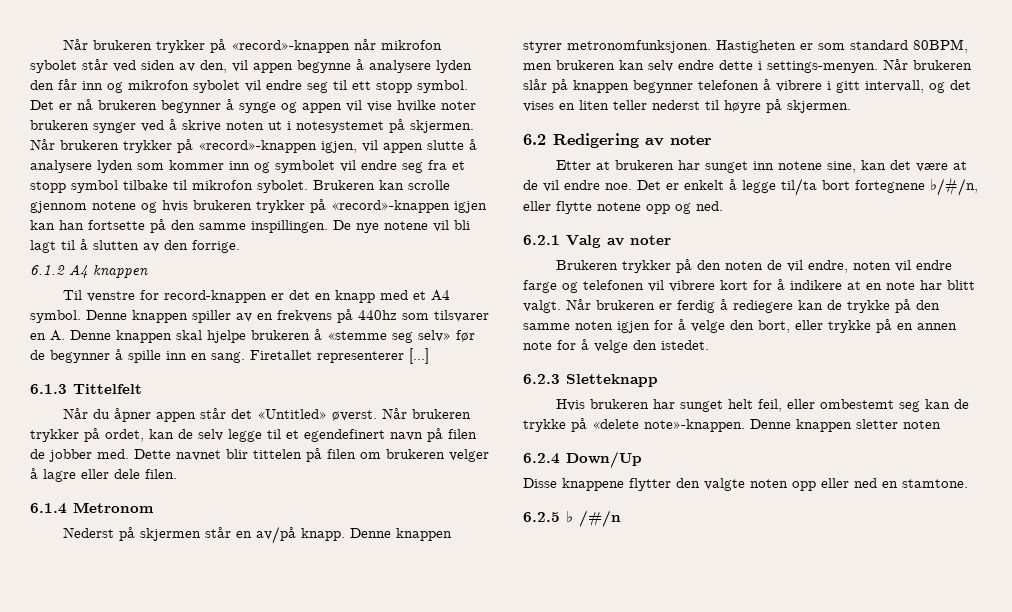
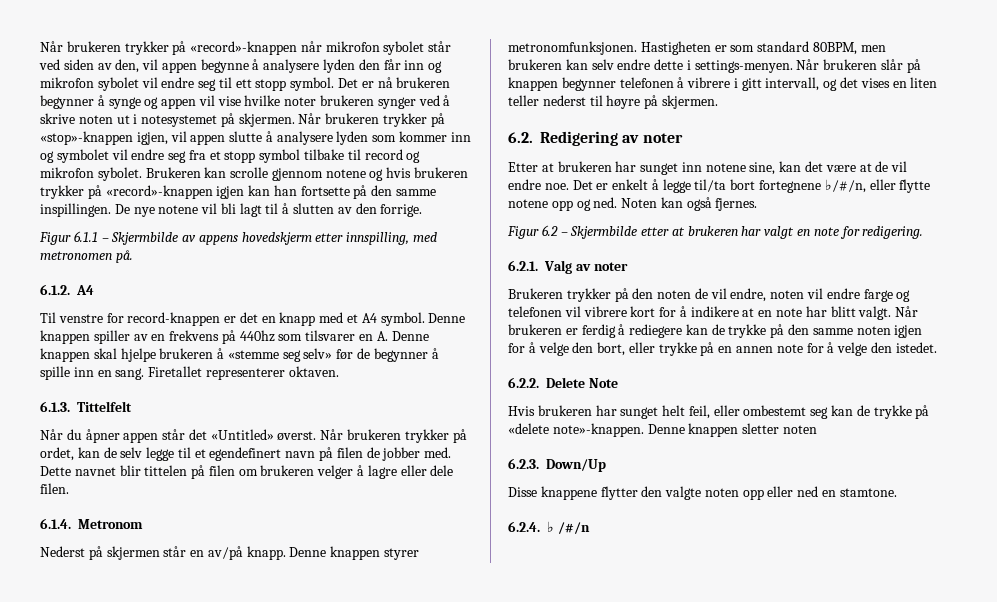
[198,140,317,153] «record»-knappen -> [40,131,133,145] «stop»-knappen
(187, 185) none -> [364,149,421,163] record og
[30,264,148,278] 6.1.2 A4 knappen -> [39,231,438,245] [40,250,133,263] [40,284,94,295] Figur 6.1.1 – Skjermbilde av appens hovedskjerm etter innspilling, med metronomen på. // 6.1.2. A4
[409,348,429,364] [30,384,67,394] [...] // 6.1.3 -> [288,366,339,377] [40,401,70,412] oktaven. // 6.1.3.
[30,503,67,514] 6.1.4 -> [40,518,71,529] 6.1.4.
[523,134,546,145] 6.2 -> [508,132,533,143] 6.2.
[523,235,560,245] // 6.2.1 -> [621,197,758,211] [507,225,924,239] [508,260,538,271] Noten kan også fjernes. // Figur 6.2 – Skjermbilde etter at brukeren har valgt en note for redigering. // 6.2.1.
[523,374,658,387] 6.2.3 Sletteknapp -> [508,377,618,388] 6.2.2. Delete Note
[523,453,560,464] 6.2.4 -> [508,458,539,469] 6.2.3.
[523,512,560,522] 6.2.5 -> [508,521,540,532] 6.2.4.

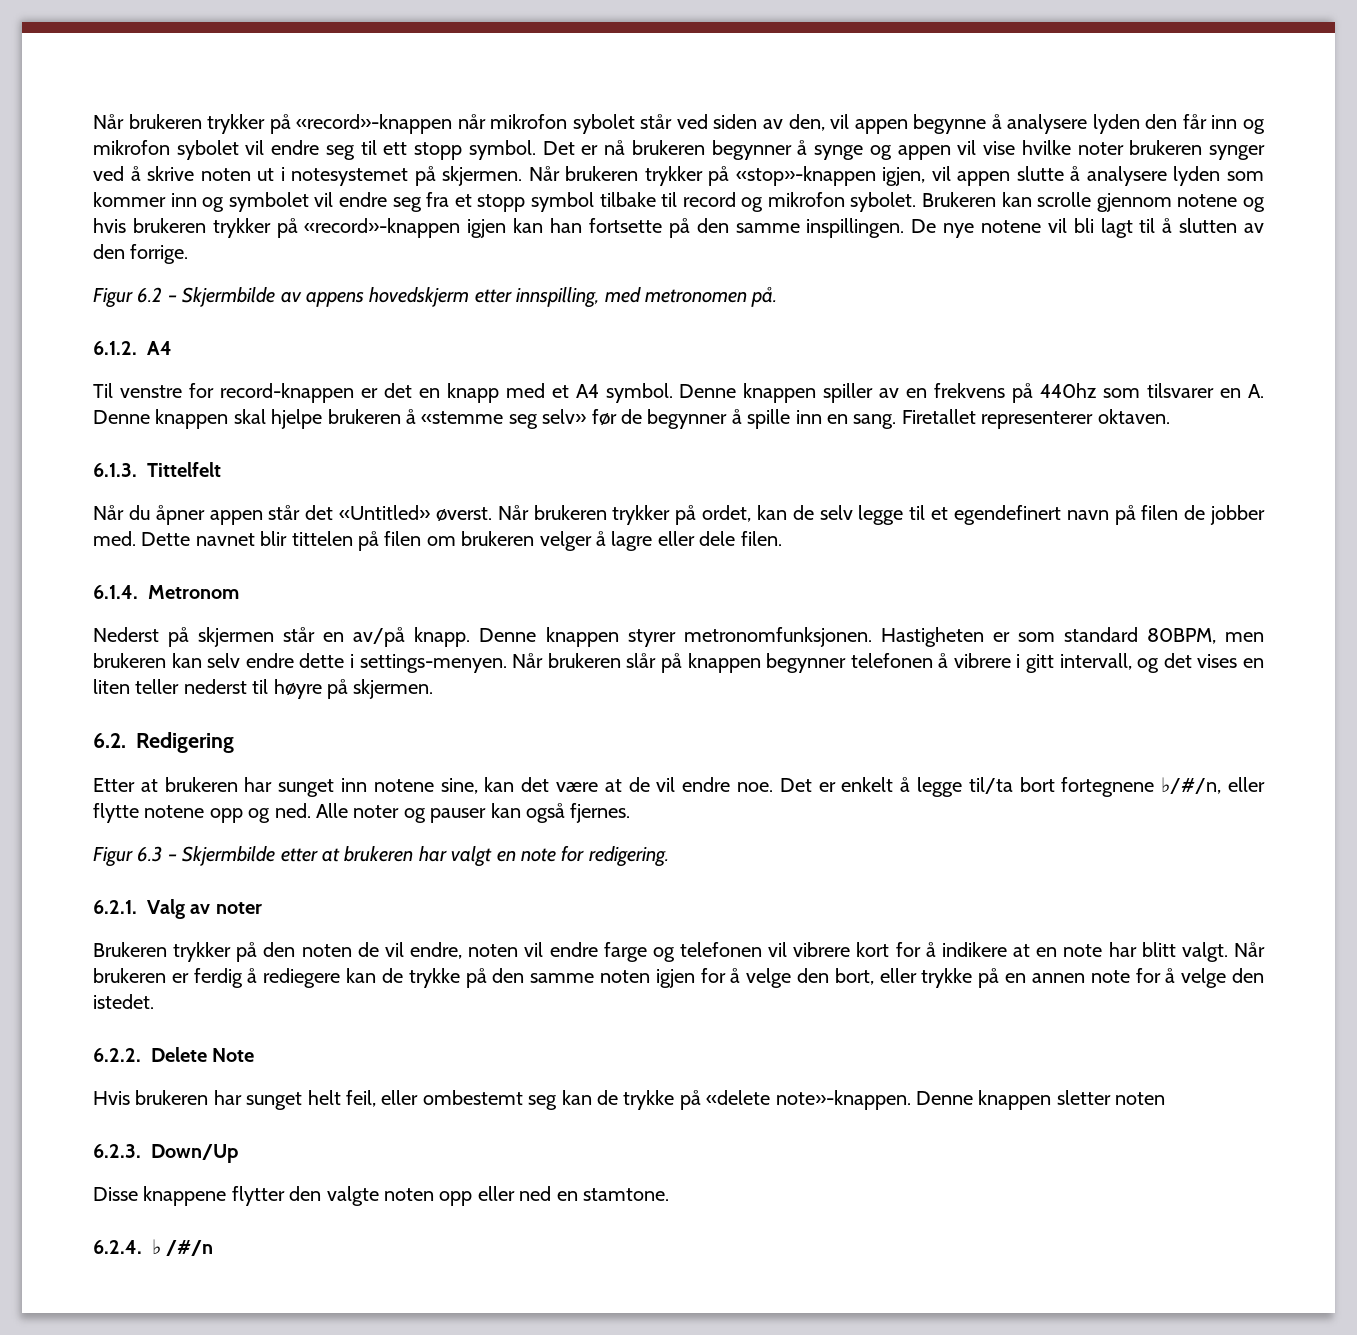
[73,231,98,242] 6.1.1 -> [137,287,163,303] 6.2
[622,133,683,143] av noter -> (234, 742) none
[621,198,658,208] Noten -> [316,803,487,823] Alle noter og pauser
[541,225,558,236] 6.2 -> [137,846,163,862] 6.3

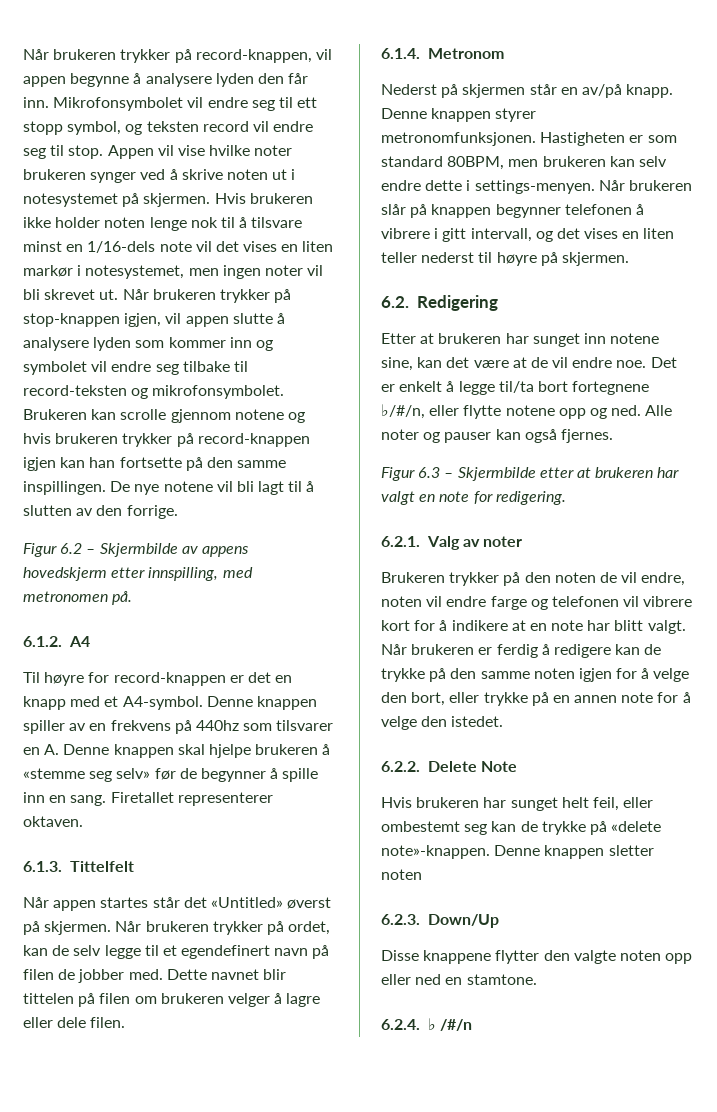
[93,114,825,134] Når brukeren trykker på «record»-knappen når mikrofon sybolet står ved siden av den, -> [23,49,312,63] Når brukeren trykker på record-knappen,
[1211,115,1265,134] [93,140,239,160] inn og mikrofon sybolet -> [23,97,184,111] inn. Mikrofonsymbolet
[468,140,951,160] symbol. Det er nå brukeren begynner å synge og appen -> [67,121,314,135] [23,145,154,159] symbol, og teksten record vil endre seg til stop. Appen
[528,166,876,186] Når brukeren trykker på «stop»-knappen -> [214,193,313,204] [23,217,303,231] [23,241,334,253] [23,265,324,279] [23,289,292,303] [23,313,120,327] Hvis brukeren ikke holder noten lenge nok til å tilsvare minst en 1/16-dels note vil det vises en liten markør i notesystemet, men ingen noter vil bli skrevet ut. Når brukeren trykker på stop-knappen
[426,192,917,212] fra et stopp symbol tilbake til record og mikrofon sybolet. -> [182,361,248,372] [23,385,285,399] tilbake til record-teksten og mikrofonsymbolet.
[304,218,461,238] «record»-knappen -> [197,433,310,447] record-knappen
[119,385,182,398] venstre -> [44,672,85,686] høyre
[575,383,673,403] A4 symbol. -> [122,696,203,710] A4-symbol.
[128,505,492,525] du åpner appen står det «Untitled» øverst. -> [53,897,332,911] [23,921,112,935] appen startes står det «Untitled» øverst på skjermen.
[263,968,341,988] rediegere -> [553,644,611,658] redigere

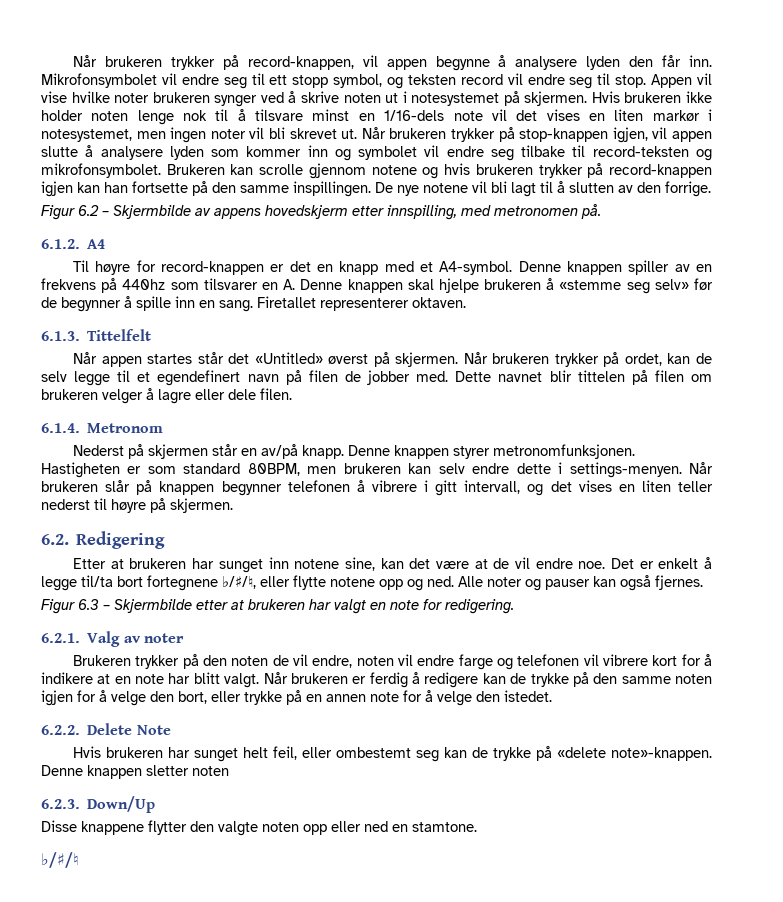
[381,404,425,419] ♭/#/n, -> [222,576,256,589] ♭/♯/♮,
[381,1018,472,1031] 6.2.4. ♭ /#/n -> [41,852,79,868] ♭/♯/♮

